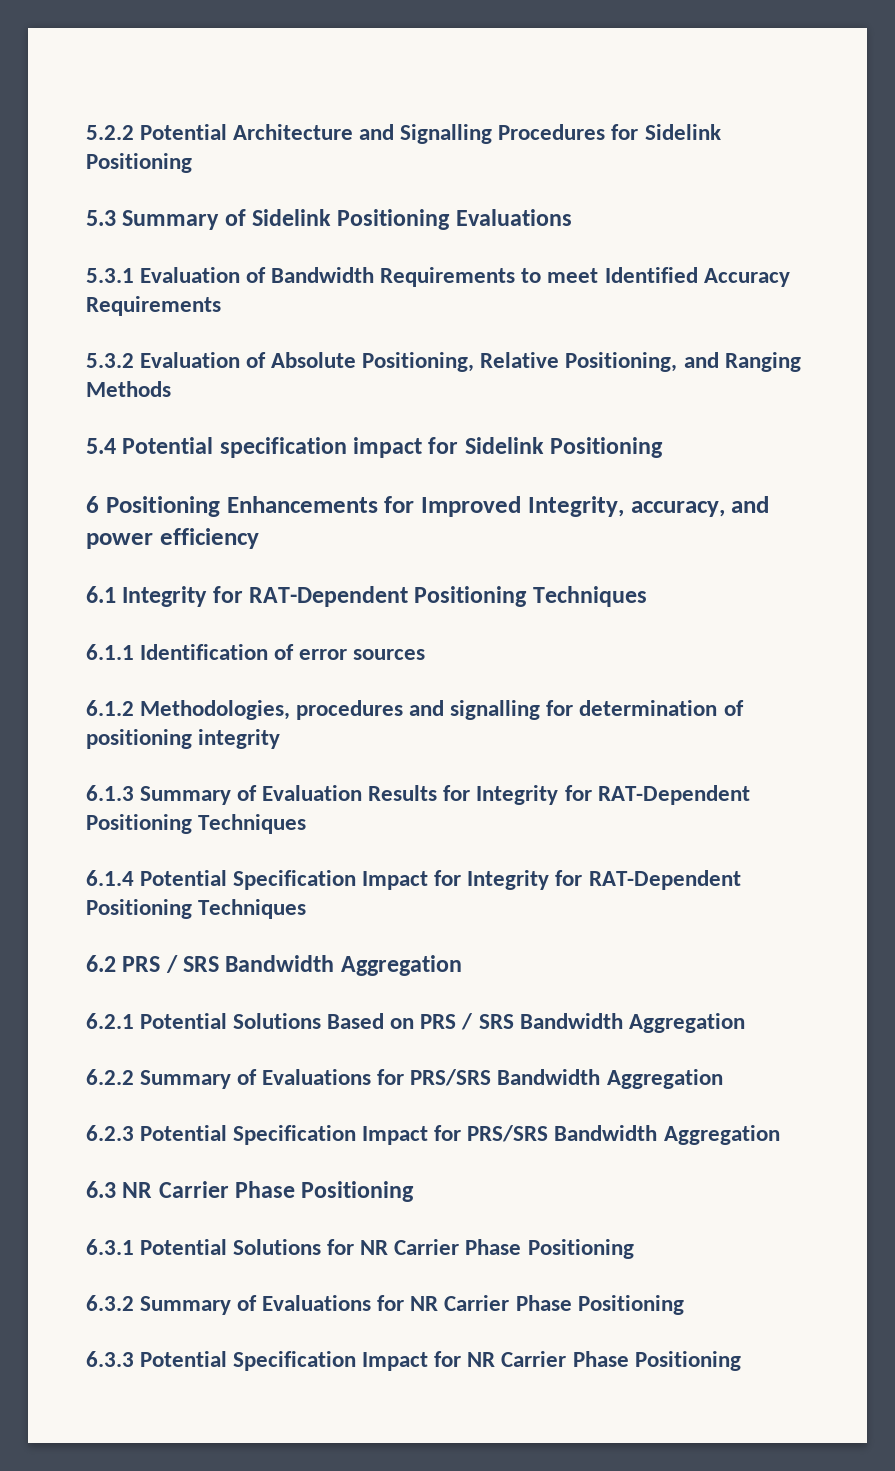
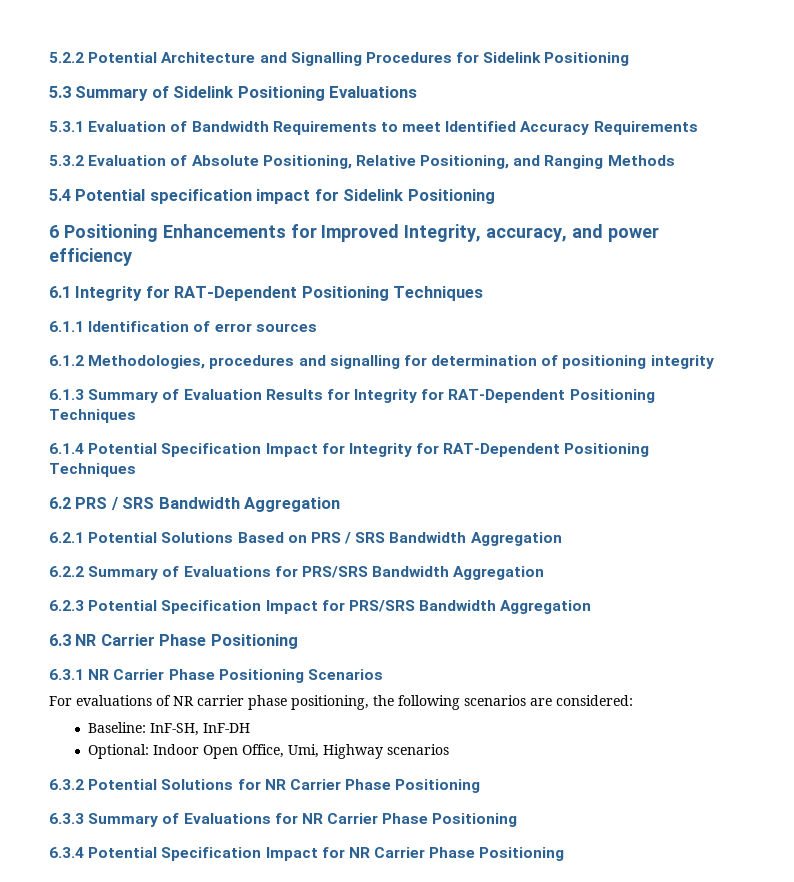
(134, 1247) none -> [88,669,383,683] [49,695,633,710] [87,722,250,736] [87,744,449,759] [49,779,84,790] NR Carrier Phase Positioning Scenarios // For evaluations of NR carrier phase positioning, the following scenarios are considered: // Baseline: InF-SH, InF-DH // Optional: Indoor Open Office, Umi, Highway scenarios // 6.3.2
[86,1295,134,1311] 6.3.2 -> [49,813,84,824] 6.3.3
[86,1351,134,1367] 6.3.3 -> [49,847,84,858] 6.3.4

